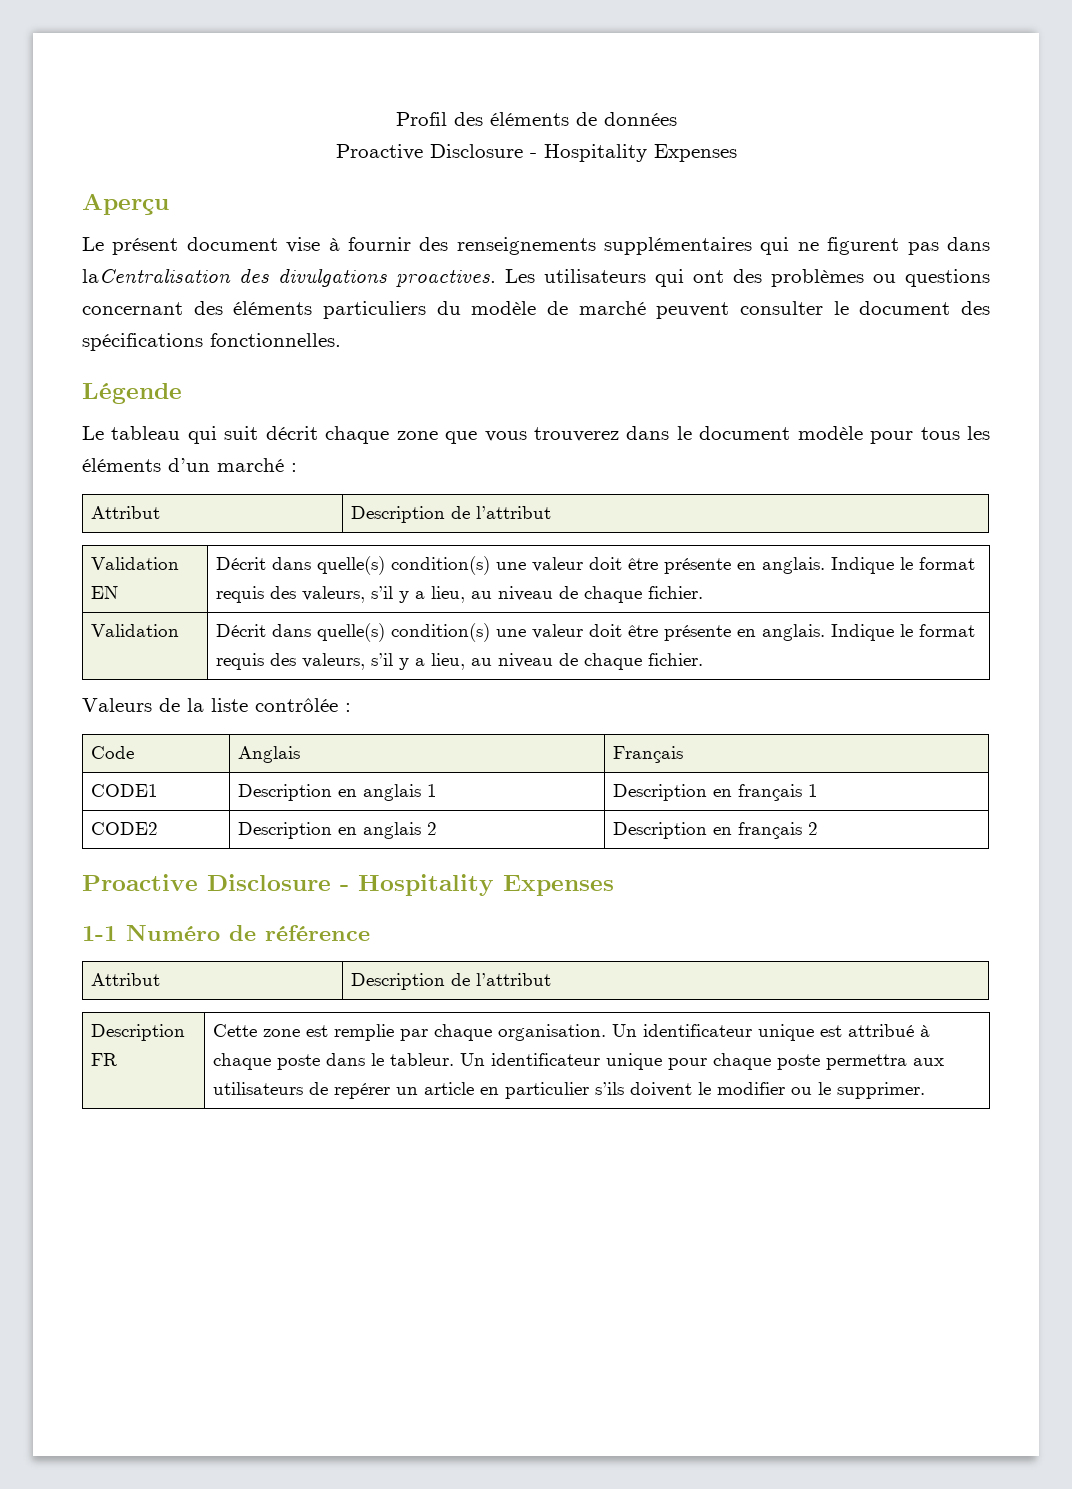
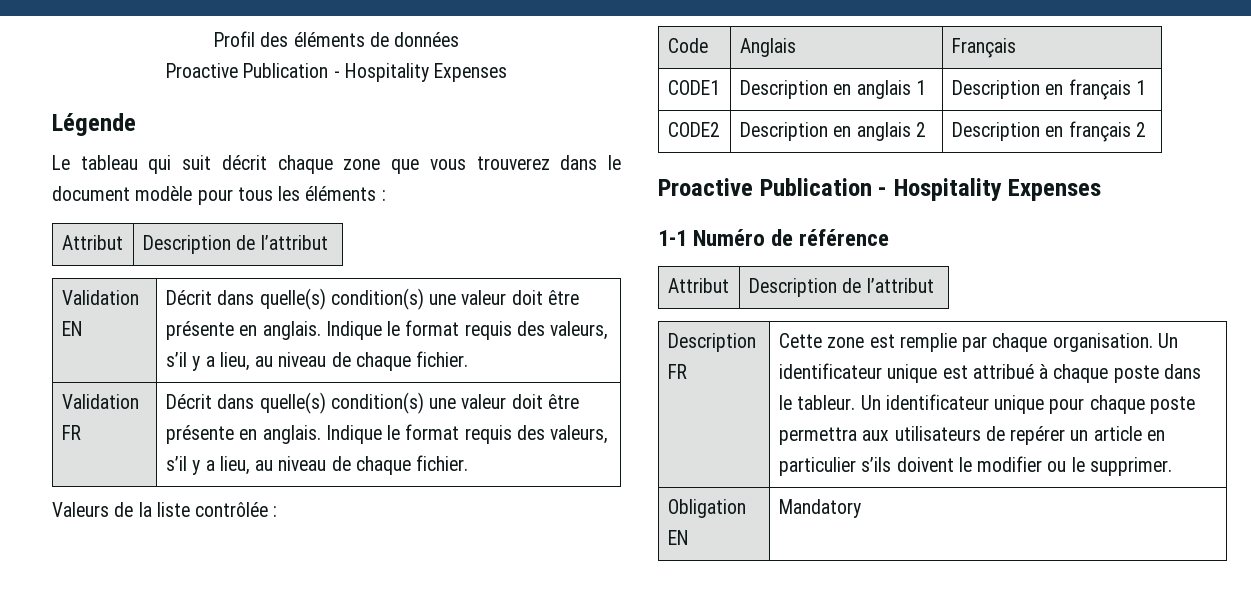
[429,144,737,162] [82,193,169,215] [82,237,990,255] [82,268,990,287] [82,301,990,319] [82,333,341,351] Disclosure - Hospitality Expenses // Aperçu // Le présent document vise à fournir des renseignements supplémentaires qui ne figurent pas dans laCentralisation des divulgations proactives. Les utilisateurs qui ont des problèmes ou questions concernant des éléments particuliers du modèle de marché peuvent consulter le document des spécifications fonctionnelles. -> [243,63,508,82] Publication - Hospitality Expenses
[168,458,284,472] d’un marché -> (377, 193) none
(180, 630) none -> [61,425,81,440] FR
[207,874,331,891] Disclosure -> [759,178,872,196] Publication
(926, 1090) none -> [667,499,746,518] [667,530,689,545] [778,499,861,518] // Obligation EN | Mandatory

